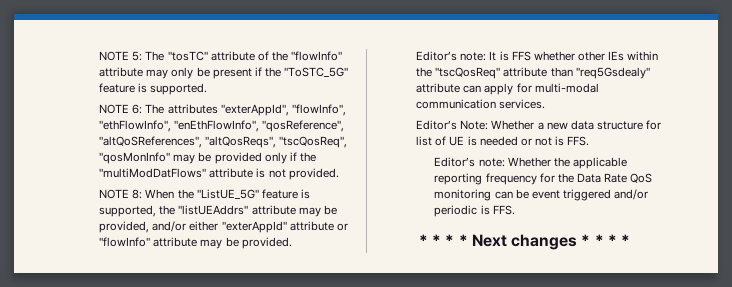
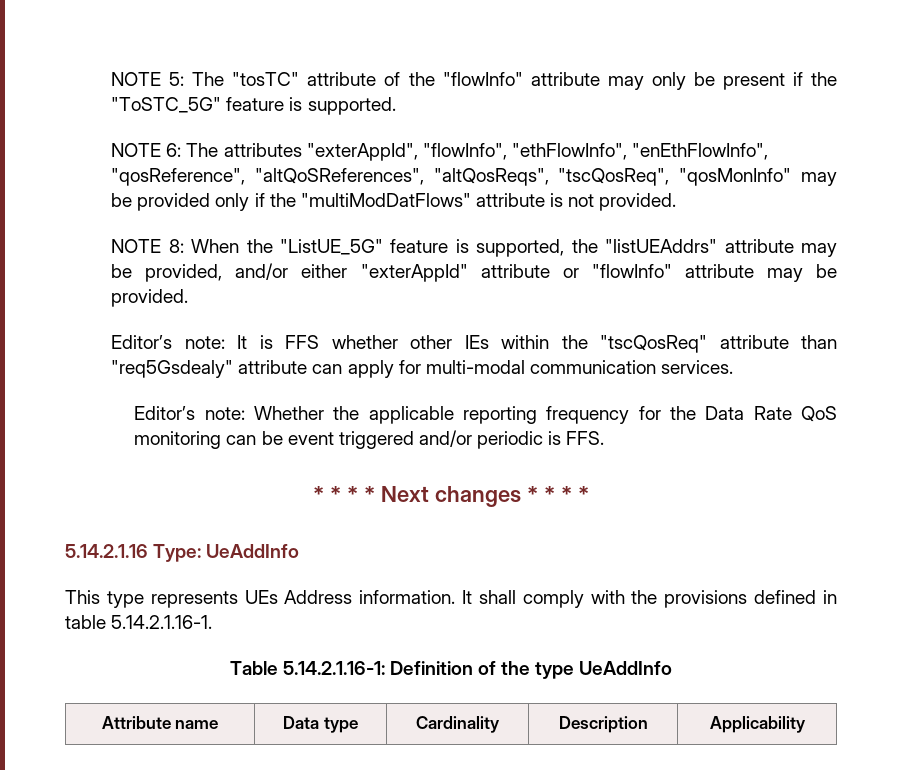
[416,120,662,130] [416,136,590,146] // Editor’s Note: Whether a new data structure for list of UE is needed or not is FFS. -> (734, 367) none
(631, 240) none -> [65,544,300,562] [65,590,837,608] [65,615,213,629] [229,661,673,679] [101,716,219,729] [283,716,358,733] [416,716,500,733] [558,716,648,733] [709,716,806,733] // 5.14.2.1.16 Type: UeAddInfo // This type represents UEs Address information. It shall comply with the provisions defined in table 5.14.2.1.16-1. // Table 5.14.2.1.16-1: Definition of the type UeAddInfo // Attribute name | Data type | Cardinality | Description | Applicability

